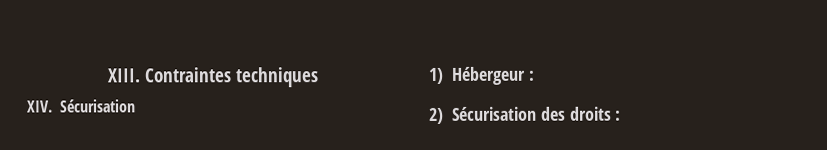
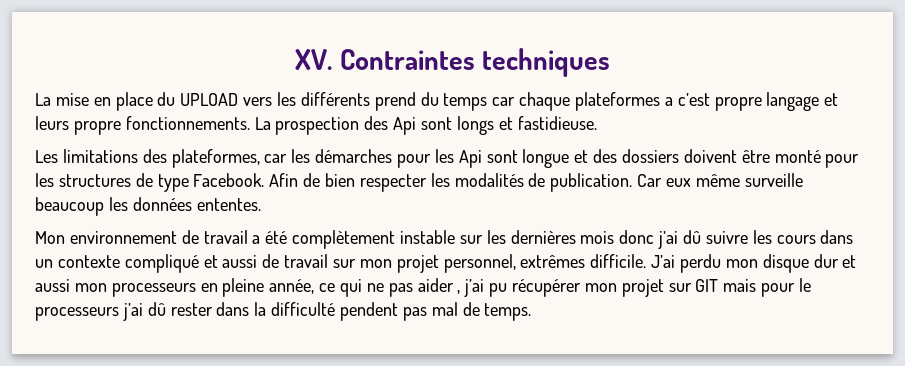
[106,68,141,83] XIII. -> [294,49,332,70] XV.
[27,99,136,113] [428,66,535,85] [429,106,622,124] XIV. Sécurisation // 1) Hébergeur : // 2) Sécurisation des droits : -> [35,92,839,111] [35,116,597,135] [35,149,860,168] [35,173,803,192] [35,197,261,216] [35,230,854,249] [35,254,857,273] [35,278,812,297] [35,302,532,321] La mise en place du UPLOAD vers les différents prend du temps car chaque plateformes a c’est propre langage et leurs propre fonctionnements. La prospection des Api sont longs et fastidieuse. // Les limitations des plateformes, car les démarches pour les Api sont longue et des dossiers doivent être monté pour les structures de type Facebook. Afin de bien respecter les modalités de publication. Car eux même surveille beaucoup les données ententes. // Mon environnement de travail a été complètement instable sur les dernières mois donc j’ai dû suivre les cours dans un contexte compliqué et aussi de travail sur mon projet personnel, extrêmes difficile. J’ai perdu mon disque dur et aussi mon processeurs en pleine année, ce qui ne pas aider , j’ai pu récupérer mon projet sur GIT mais pour le processeurs j’ai dû rester dans la difficulté pendent pas mal de temps.

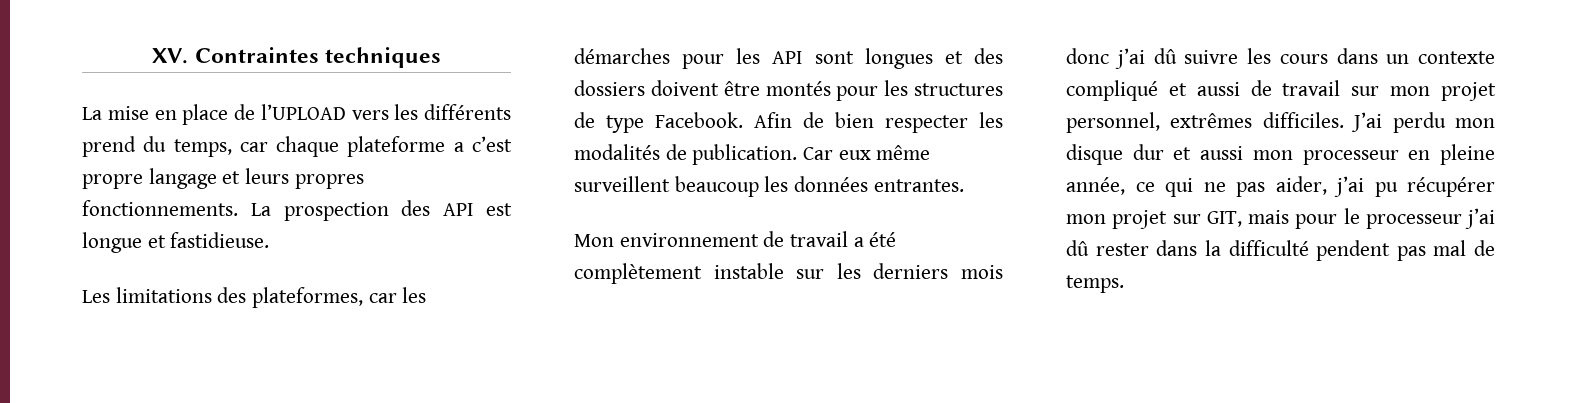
[157,92,239,106] du UPLOAD -> [234,104,346,120] de l’UPLOAD
[443,93,488,111] temps -> [173,139,232,157] temps,
[575,92,661,111] plateformes -> [347,136,446,157] plateforme
[73,121,121,135] propre -> [294,174,364,189] propres
[393,116,494,135] Api sont longs -> [443,203,512,216] [82,232,142,253] API est longue
[458,149,570,168] Api sont longue -> [772,48,933,69] API sont longues
[774,150,821,163] monté -> [765,81,831,96] montés
[744,173,803,187] surveille -> [574,176,670,192] surveillent
[196,198,261,211] ententes. -> [873,179,964,192] entrantes.
[510,230,576,244] dernières -> [873,263,949,279] derniers
[590,254,647,268] difficile. -> [1262,112,1344,128] difficiles.
[111,283,196,297] processeurs -> [1302,150,1399,165] processeur
[417,278,461,294] aider , -> [1275,176,1327,195] aider,
[695,279,719,292] GIT -> [1206,211,1242,227] GIT,
[35,307,119,321] processeurs -> [1365,214,1462,229] processeur

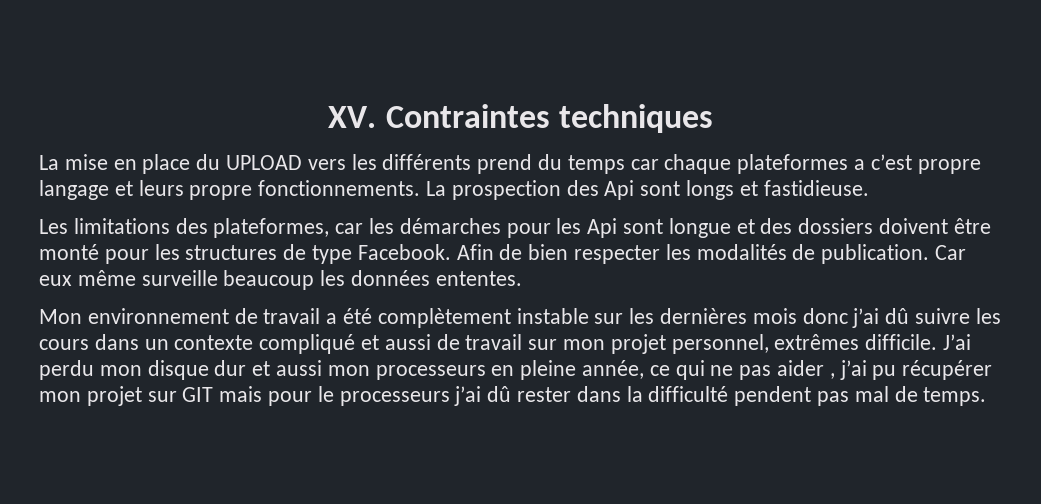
[234,104,346,120] de l’UPLOAD -> [196,154,303,170] du UPLOAD
[173,139,232,157] temps, -> [567,155,625,174] temps
[347,136,446,157] plateforme -> [737,154,849,174] plateformes
[294,174,364,189] propres -> [189,185,253,200] propre
[443,203,512,216] [82,232,142,253] API est longue -> [604,180,735,200] Api sont longs
[772,48,933,69] API sont longues -> [587,218,731,238] Api sont longue
[765,81,831,96] montés -> [39,244,99,260] monté
[574,176,670,192] surveillent -> [141,270,218,286] surveille
[873,179,964,192] entrantes. -> [435,271,522,286] ententes.
[873,263,949,279] derniers -> [660,308,748,324] dernières
[1262,112,1344,128] difficiles. -> [865,334,938,350] difficile.
[1302,150,1399,165] processeur -> [375,365,486,380] processeurs
[1275,176,1327,195] aider, -> [777,360,835,379] aider ,
[1206,211,1242,227] GIT, -> [182,387,214,402] GIT
[1365,214,1462,229] processeur -> [339,391,450,406] processeurs

